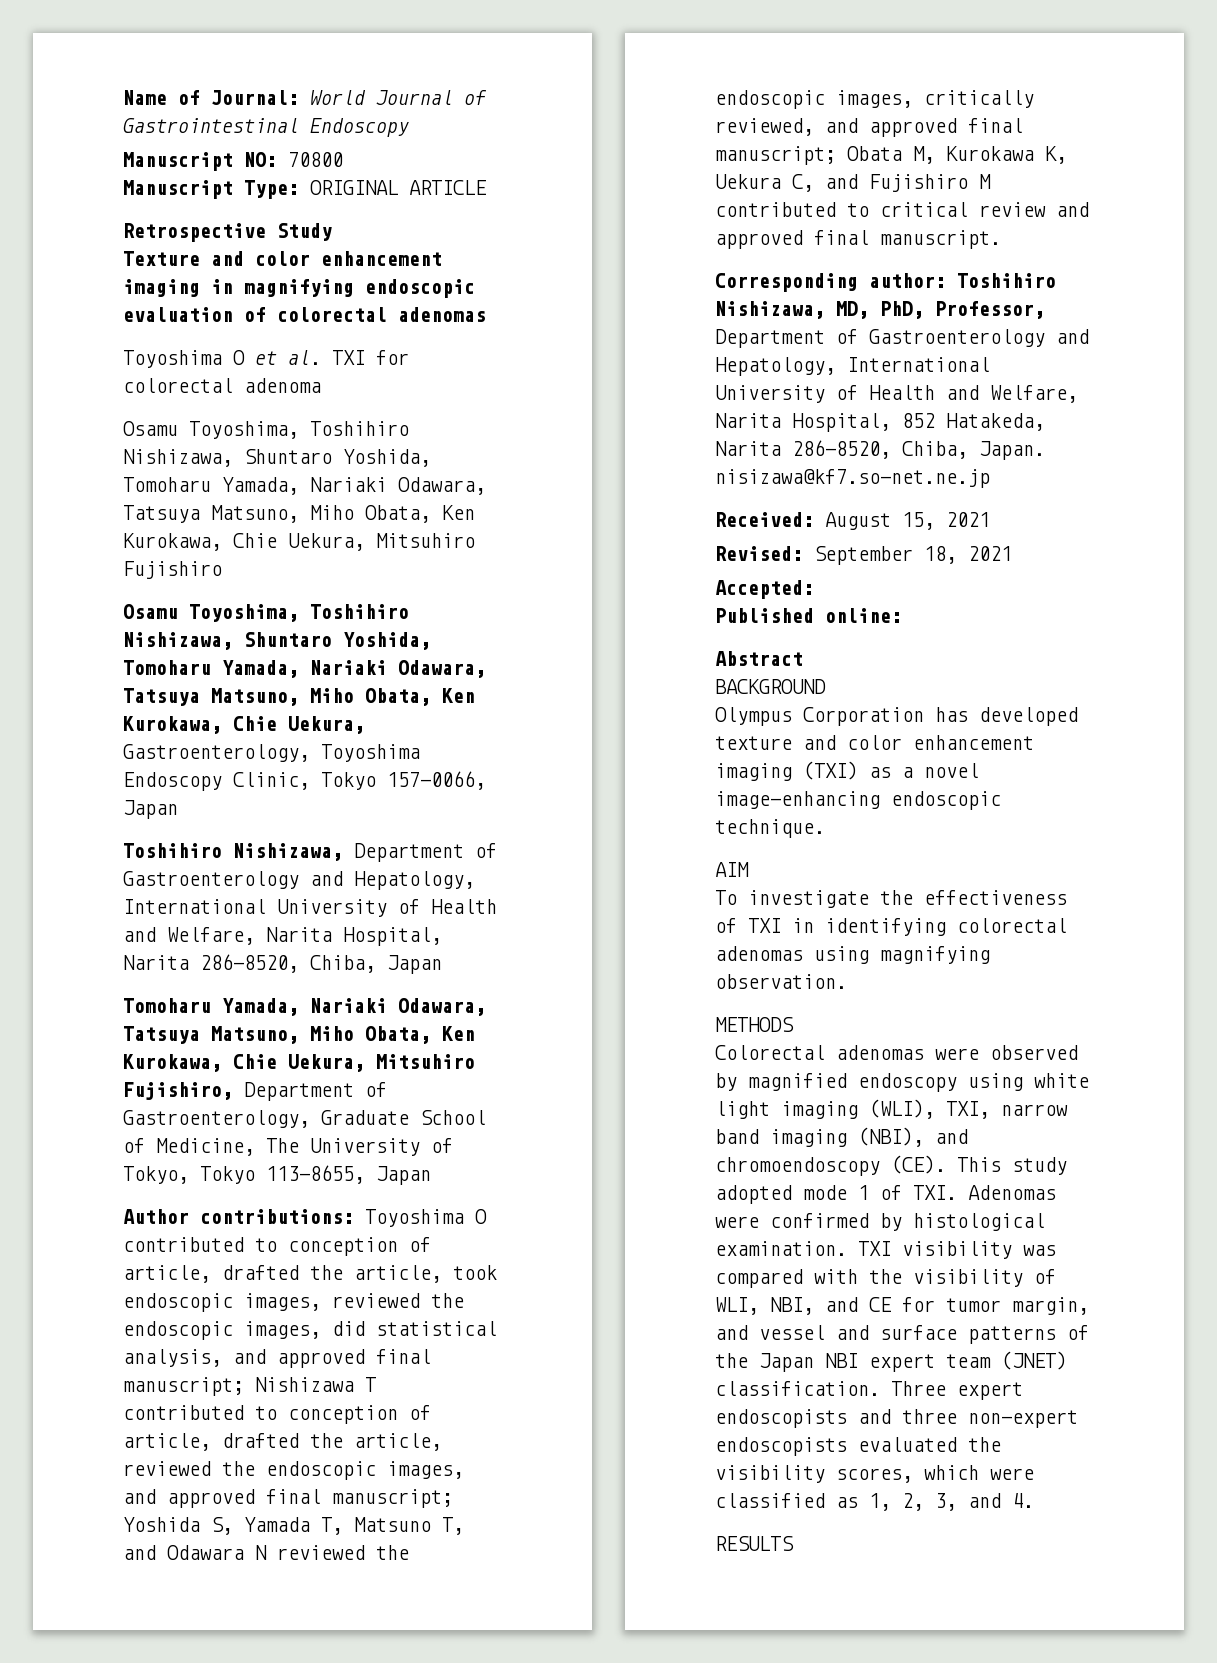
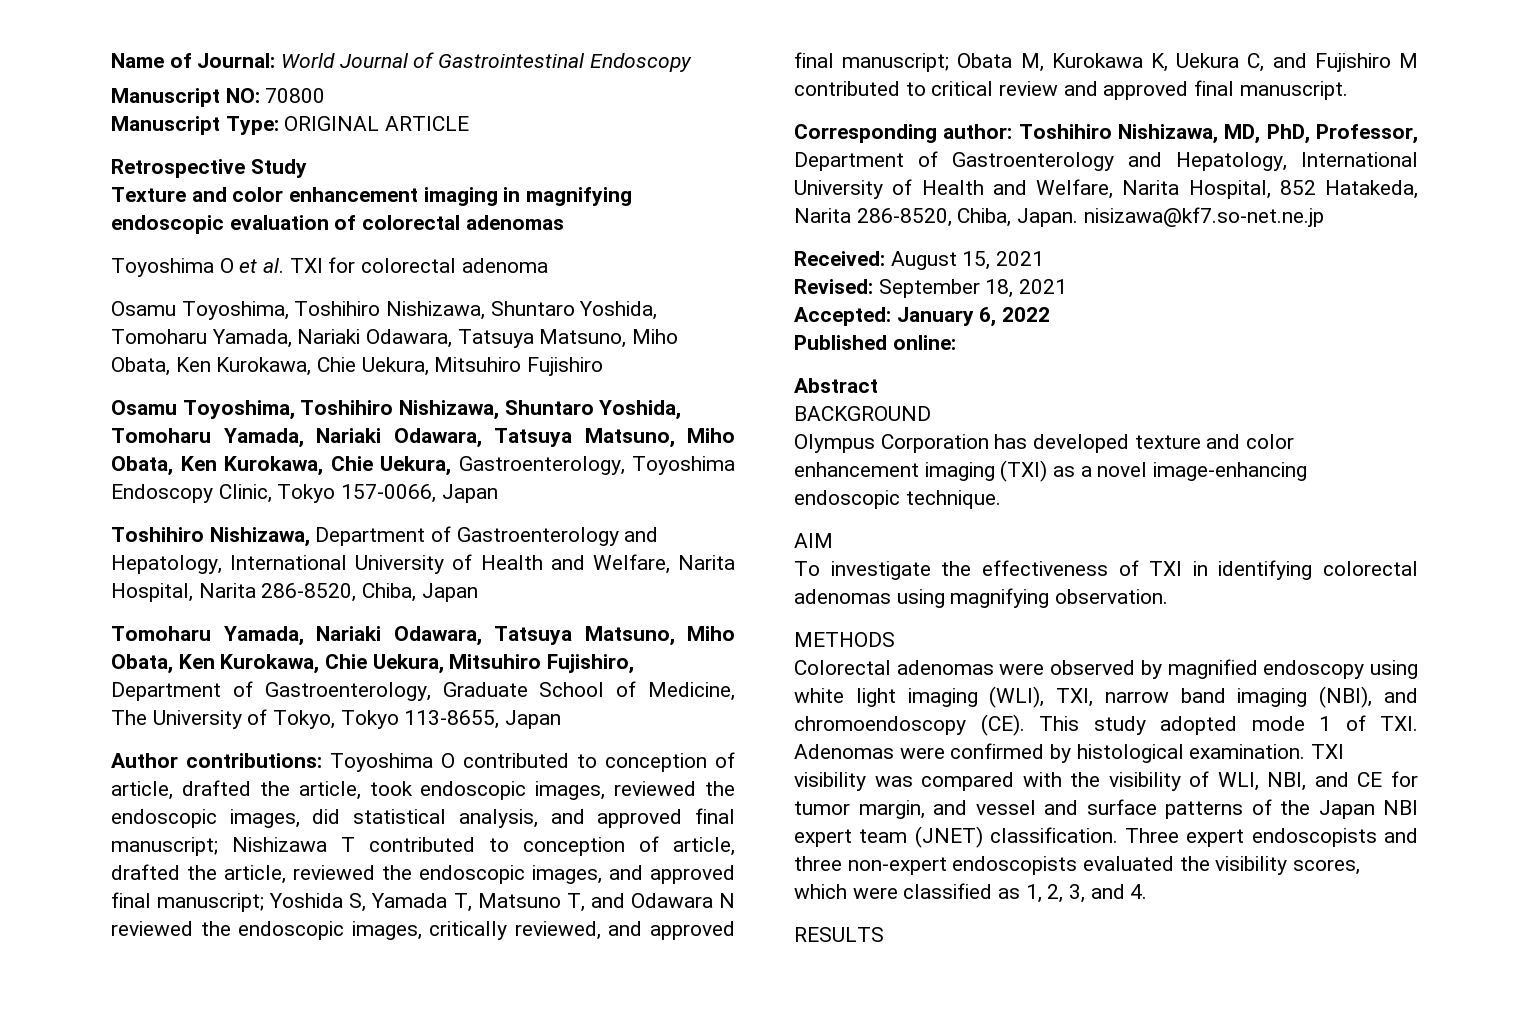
(814, 589) none -> [896,307,1051,327] January 6, 2022

